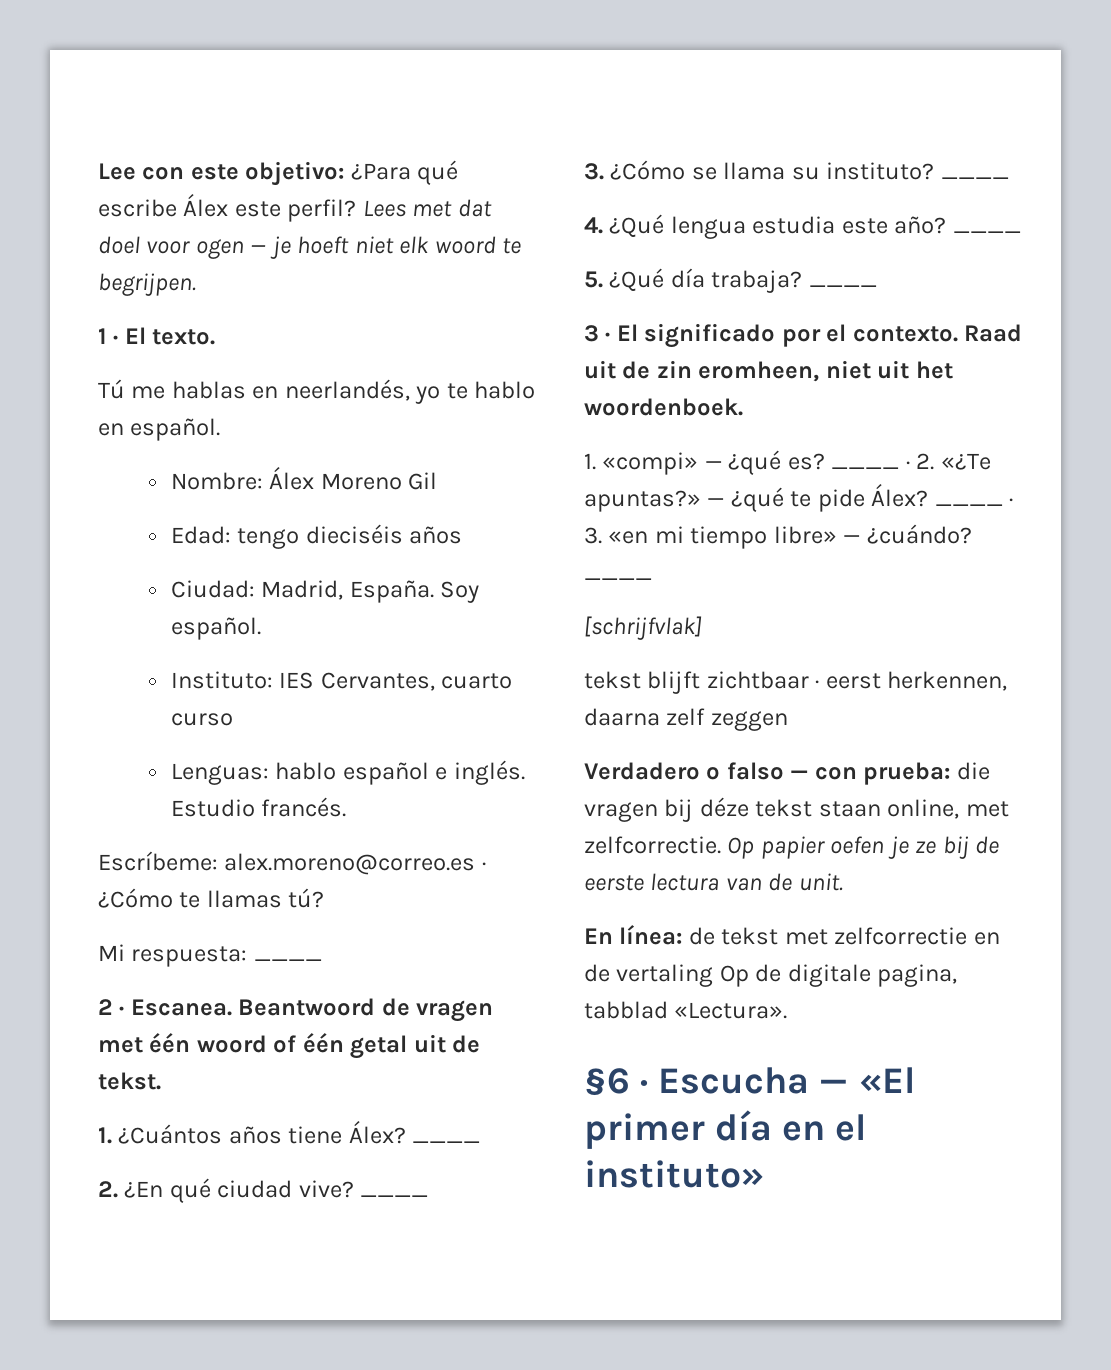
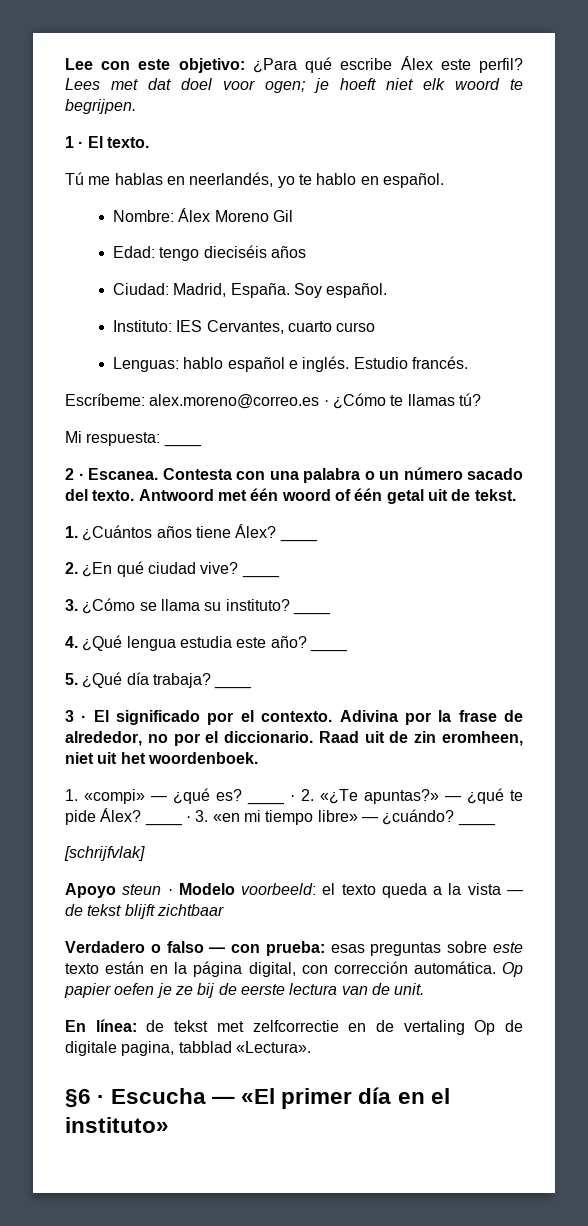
[195,239,267,259] ogen — -> [265,81,305,93] ogen;
[238,998,494,1022] Beantwoord de vragen -> [162,467,523,483] [65,489,214,501] Contesta con una palabra o un número sacado del texto. Antwoord
(958, 334) none -> [339,710,524,725] [65,731,314,746] Adivina por la frase de alrededor, no por el diccionario.
[584,671,1008,694] [584,708,788,731] tekst blijft zichtbaar · eerst herkennen, daarna zelf zeggen -> [65,883,524,898] [65,904,224,919] Apoyo steun · Modelo voorbeeld: el texto queda a la vista — de tekst blijft zichtbaar
[956,762,990,780] [584,797,1009,822] [584,836,721,854] die vragen bij déze tekst staan online, met zelfcorrectie. -> [330,941,523,956] [65,961,496,977] esas preguntas sobre este texto están en la página digital, con corrección automática.

